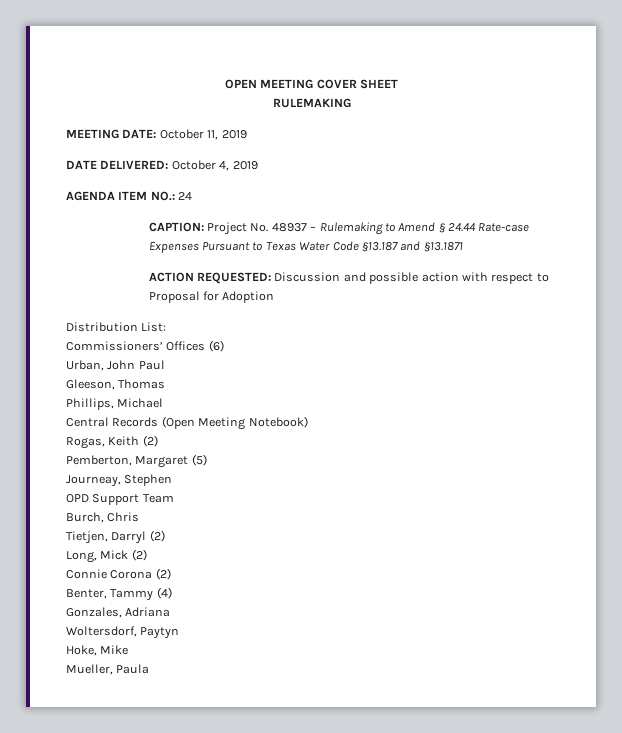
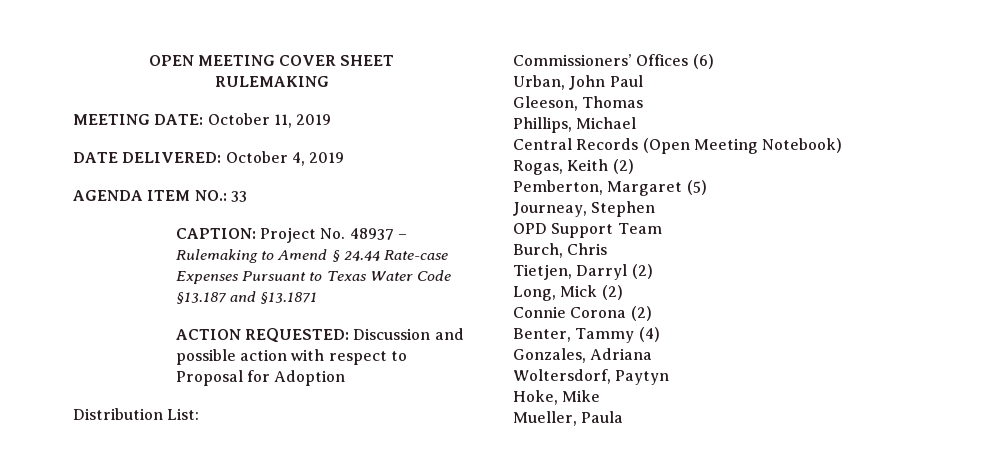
[178,192,193,200] 24 -> [230,191,247,202] 33

